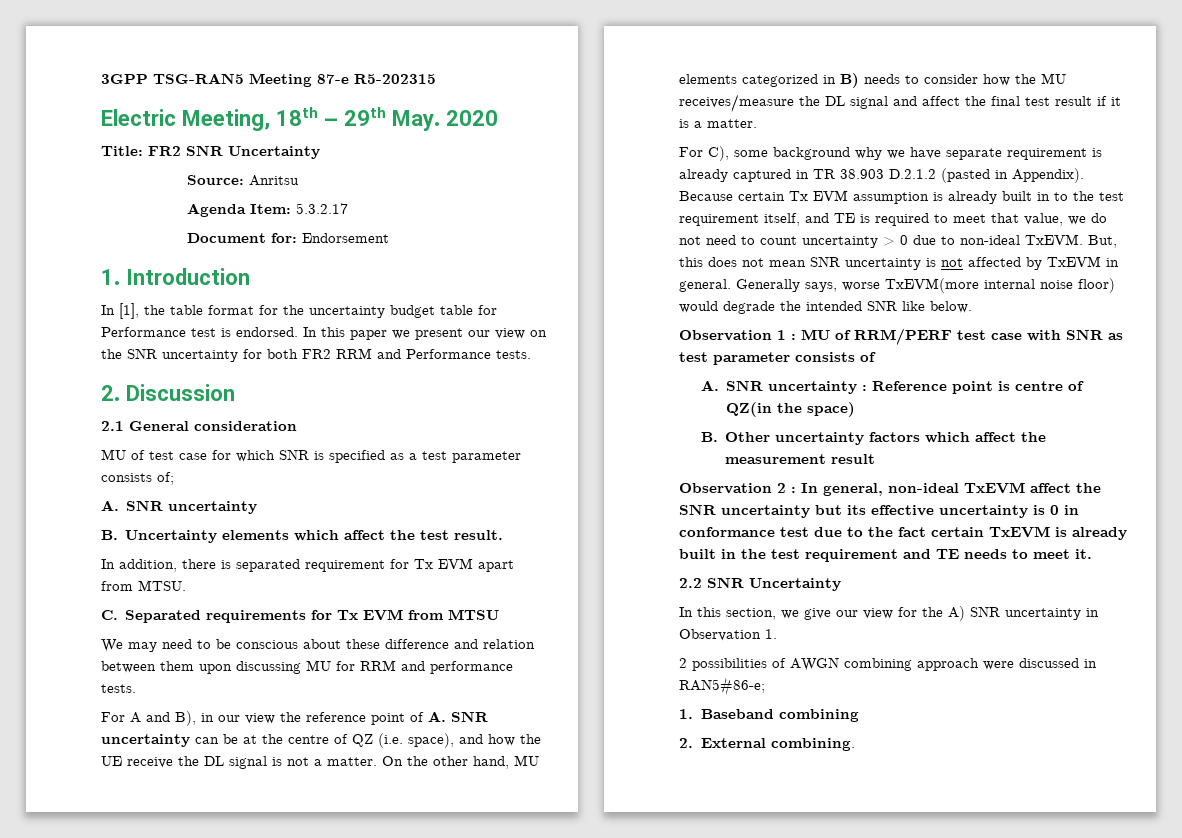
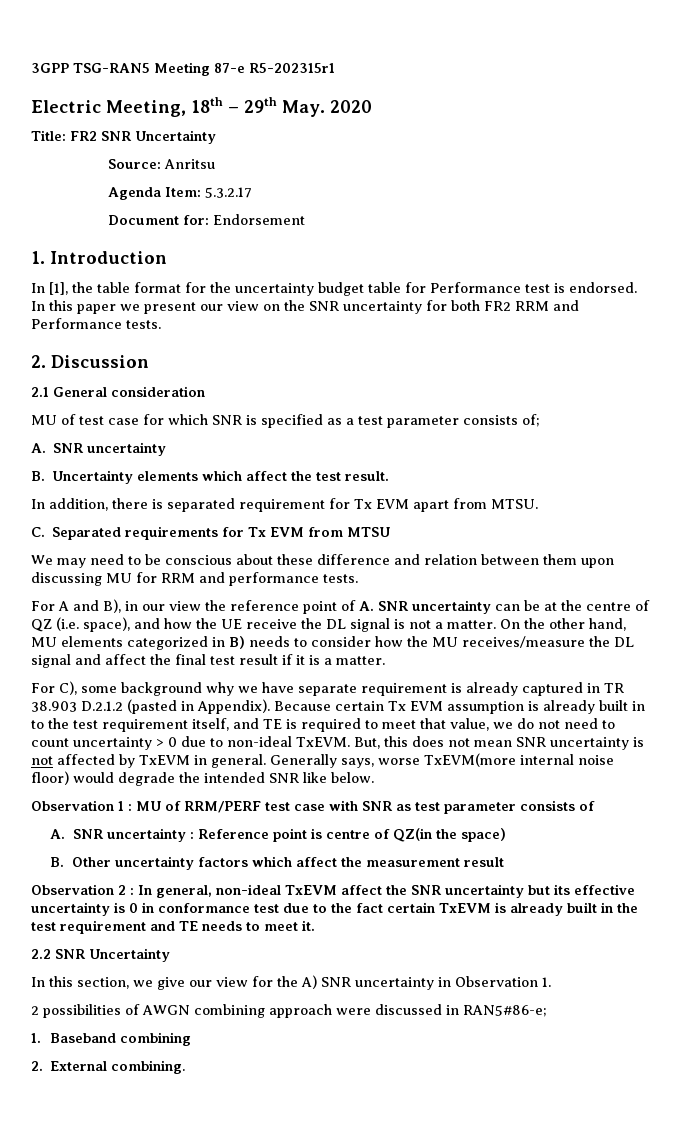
[354,74,436,84] R5-202315 -> [249,63,335,73] R5-202315r1

